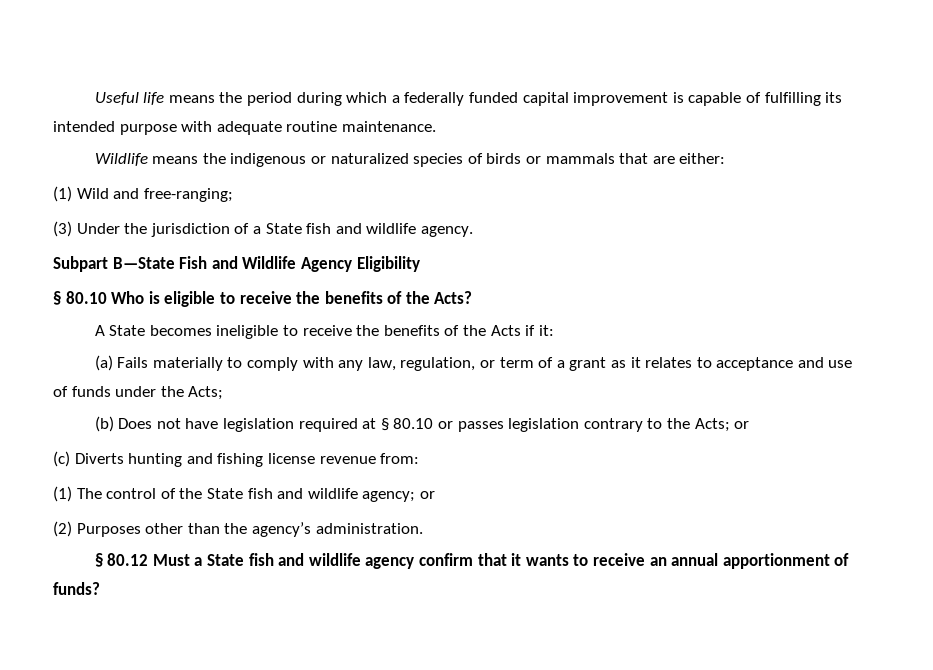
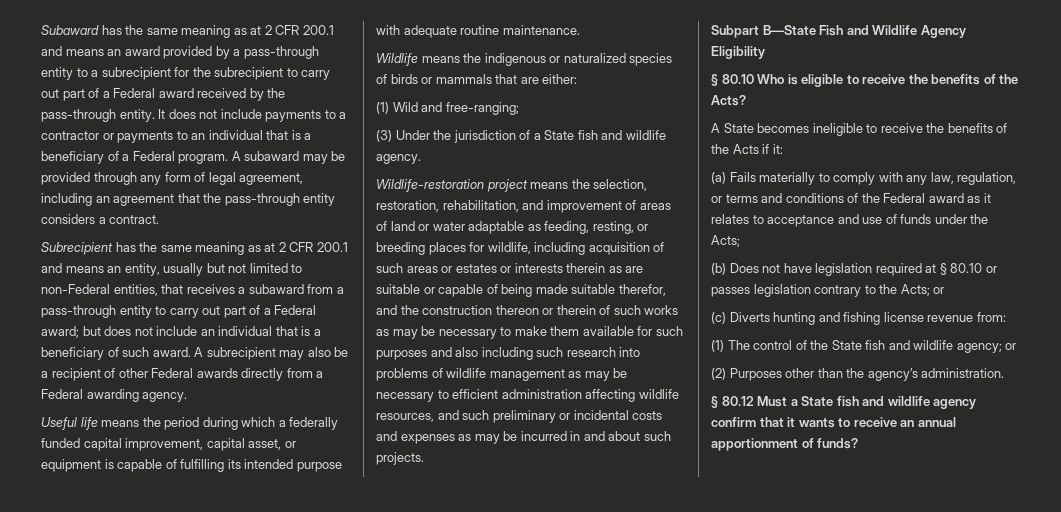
(94, 98) none -> [41,25,334,38] [41,46,319,59] [41,67,331,80] [41,88,286,101] [41,109,347,122] [41,130,312,143] [41,151,346,164] [41,172,304,185] [41,193,336,206] [41,214,160,224] [41,242,348,255] [41,263,303,276] [41,284,344,296] [41,305,317,318] [41,326,321,338] [41,347,349,360] [41,368,324,381] [41,389,188,402] Subaward has the same meaning as at 2 CFR 200.1 and means an award provided by a pass-through entity to a subrecipient for the subrecipient to carry out part of a Federal award received by the pass-through entity. It does not include payments to a contractor or payments to an individual that is a beneficiary of a Federal program. A subaward may be provided through any form of legal agreement, including an agreement that the pass-through entity considers a contract. // Subrecipient has the same meaning as at 2 CFR 200.1 and means an entity, usually but not limited to non-Federal entities, that receives a subaward from a pass-through entity to carry out part of a Federal award; but does not include an individual that is a beneficiary of such award. A subrecipient may also be a recipient of other Federal awards directly from a Federal awarding agency. //
[573,92,669,106] improvement -> [125,438,296,451] [41,459,101,472] improvement, capital asset, or equipment
(473, 231) none -> [376,179,648,192] [376,200,671,213] [376,221,649,234] [376,242,665,255] [376,263,644,273] [376,284,666,297] [376,305,679,315] [376,326,683,339] [376,347,641,360] [376,368,628,381] [376,389,679,402] [376,410,663,423] [376,431,671,444] [376,452,424,465] // Wildlife-restoration project means the selection, restoration, rehabilitation, and improvement of areas of land or water adaptable as feeding, resting, or breeding places for wildlife, including acquisition of such areas or estates or interests therein as are suitable or capable of being made suitable therefor, and the construction thereon or therein of such works as may be necessary to make them available for such purposes and also including such research into problems of wildlife management as may be necessary to efficient administration affecting wildlife resources, and such preliminary or incidental costs and expenses as may be incurred in and about such projects.
[499,357,607,371] term of a grant -> [725,193,964,203] terms and conditions of the Federal award

